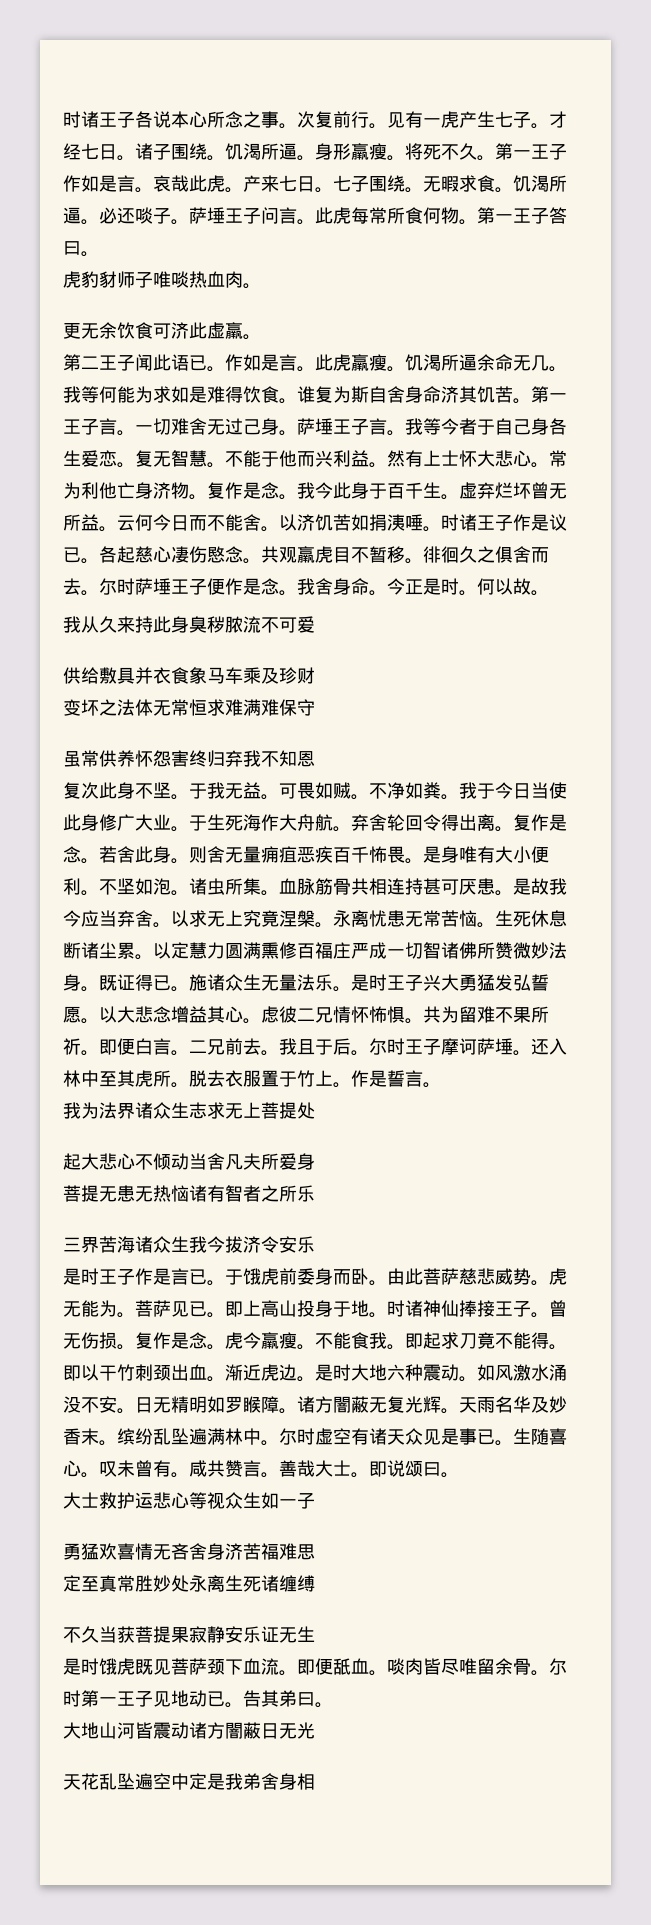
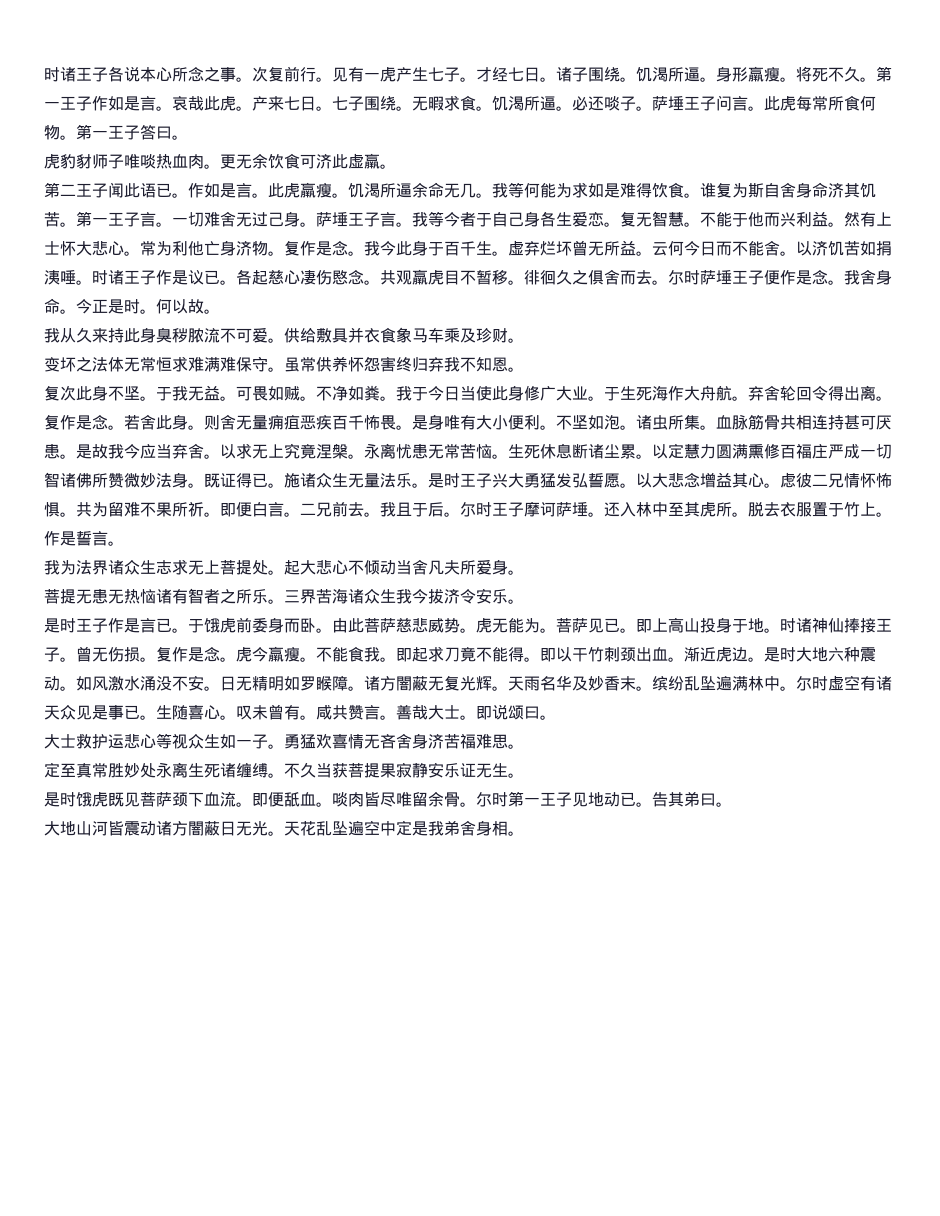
(261, 286) // -> (220, 166) none
(315, 624) // -> [268,338,284,343] 。
(315, 675) none -> [508,338,524,343] 。
(315, 707) // -> [268,367,284,372] 。
(315, 759) none -> [508,367,524,372] 。
(315, 1110) // -> [268,570,284,575] 。
(315, 1161) none -> [508,570,524,575] 。
(315, 1193) // -> [268,599,284,604] 。
(315, 1244) none -> [508,599,524,604] 。
(315, 1501) // -> [268,744,284,749] 。
(315, 1552) none -> [508,744,524,749] 。
(315, 1583) // -> [268,773,284,778] 。
(315, 1634) none -> [508,773,524,778] 。
(315, 1730) // -> [268,831,284,836] 。
(315, 1781) none -> [508,831,524,836] 。

